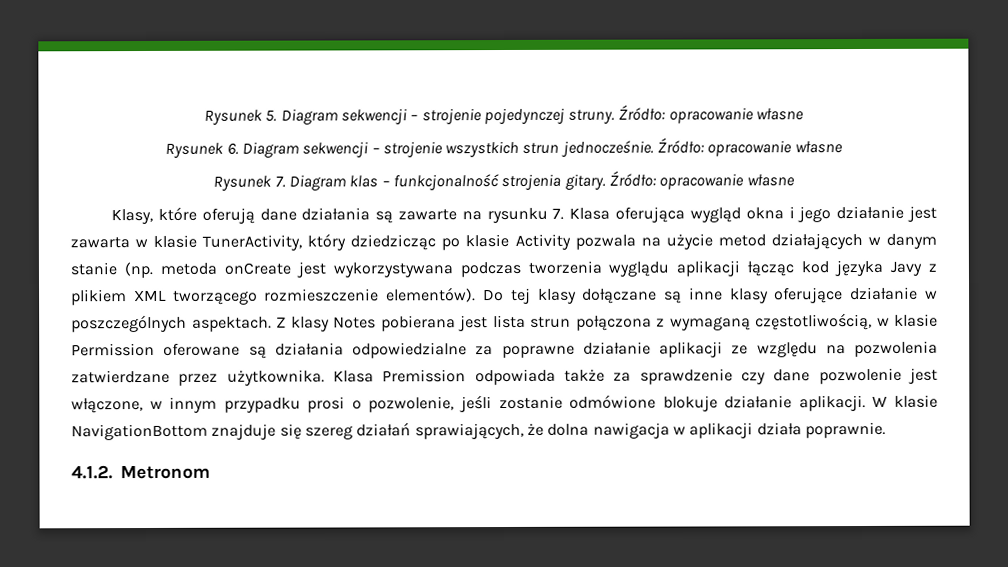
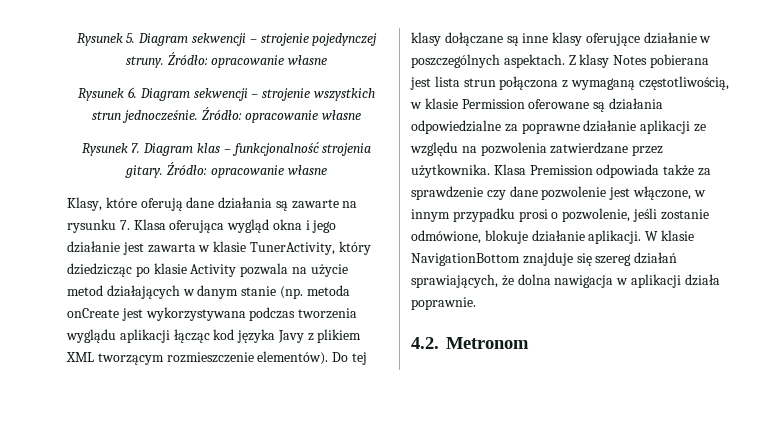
[172,290,258,305] tworzącego -> [97,353,164,365] tworzącym
[569,394,657,409] odmówione -> [411,230,481,244] odmówione,
[71,465,113,480] 4.1.2. -> [411,337,439,349] 4.2.

